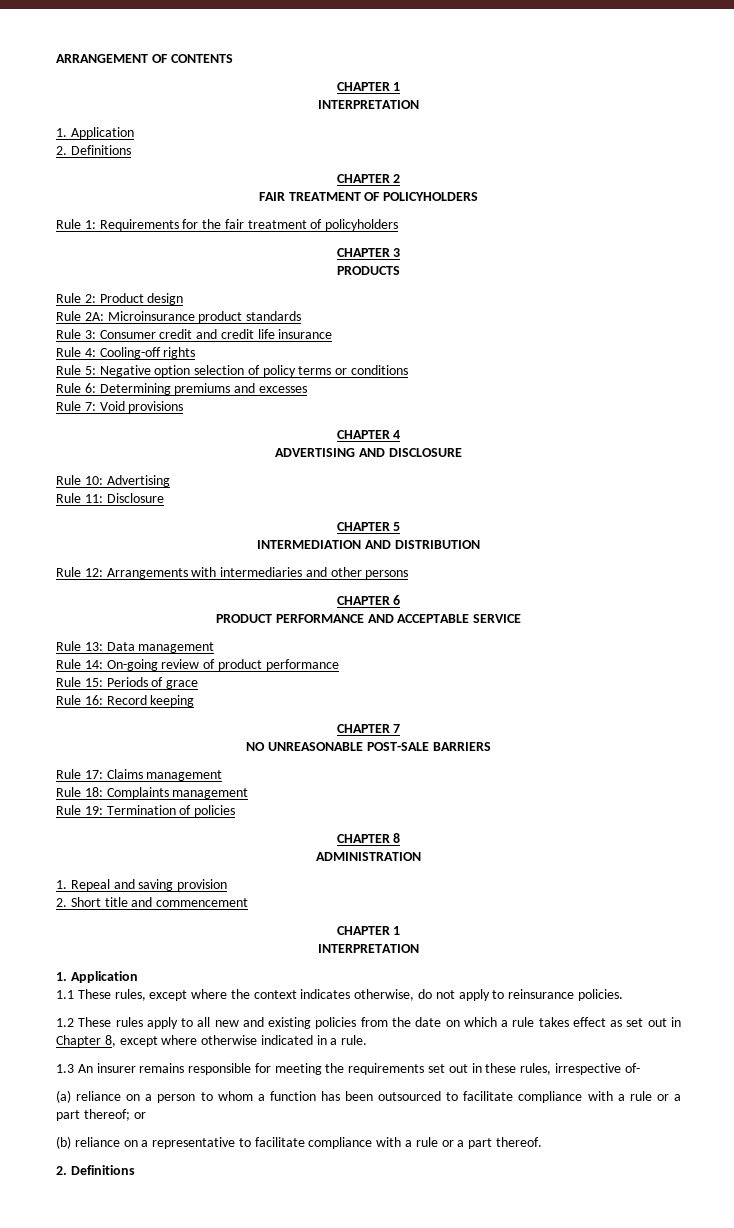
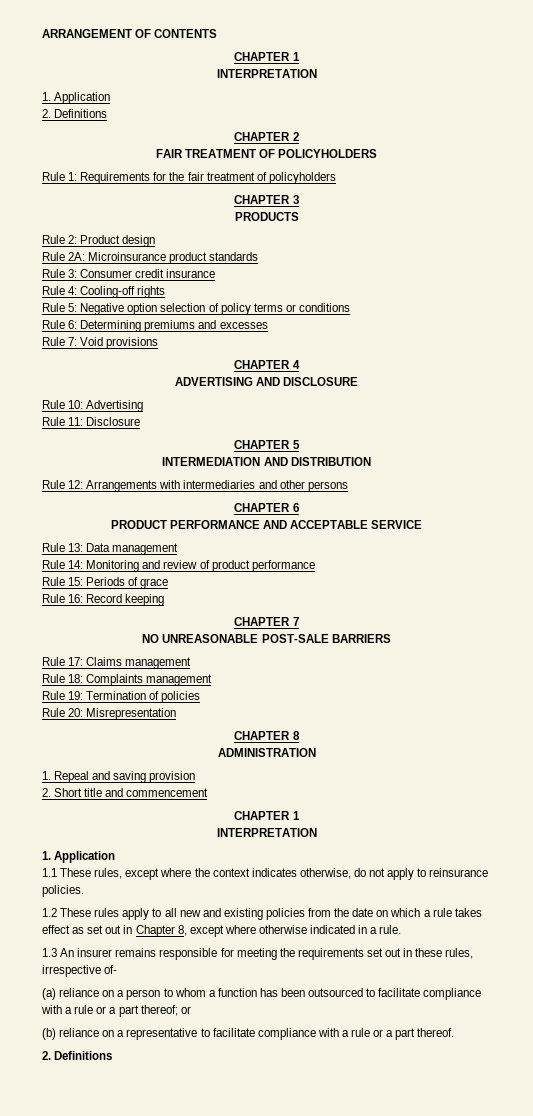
[196,329,275,339] and credit life -> (165, 273) none
[106,659,158,671] On-going -> [86,560,161,572] Monitoring and
(236, 811) none -> [42,708,177,720] // Rule 20: Misrepresentation

